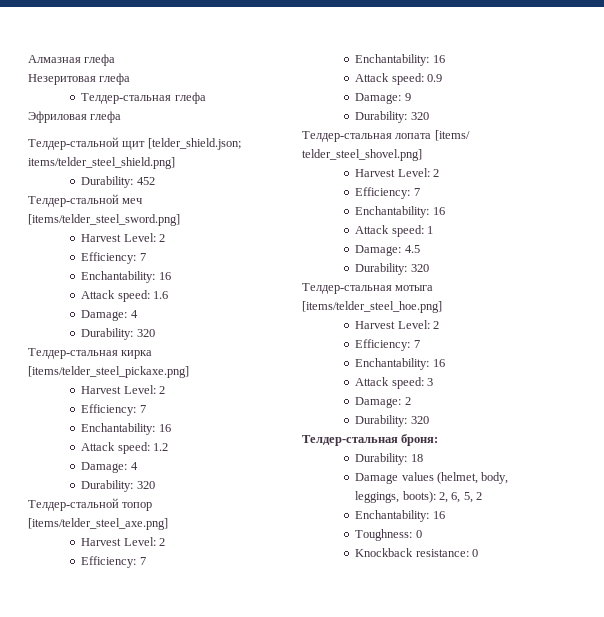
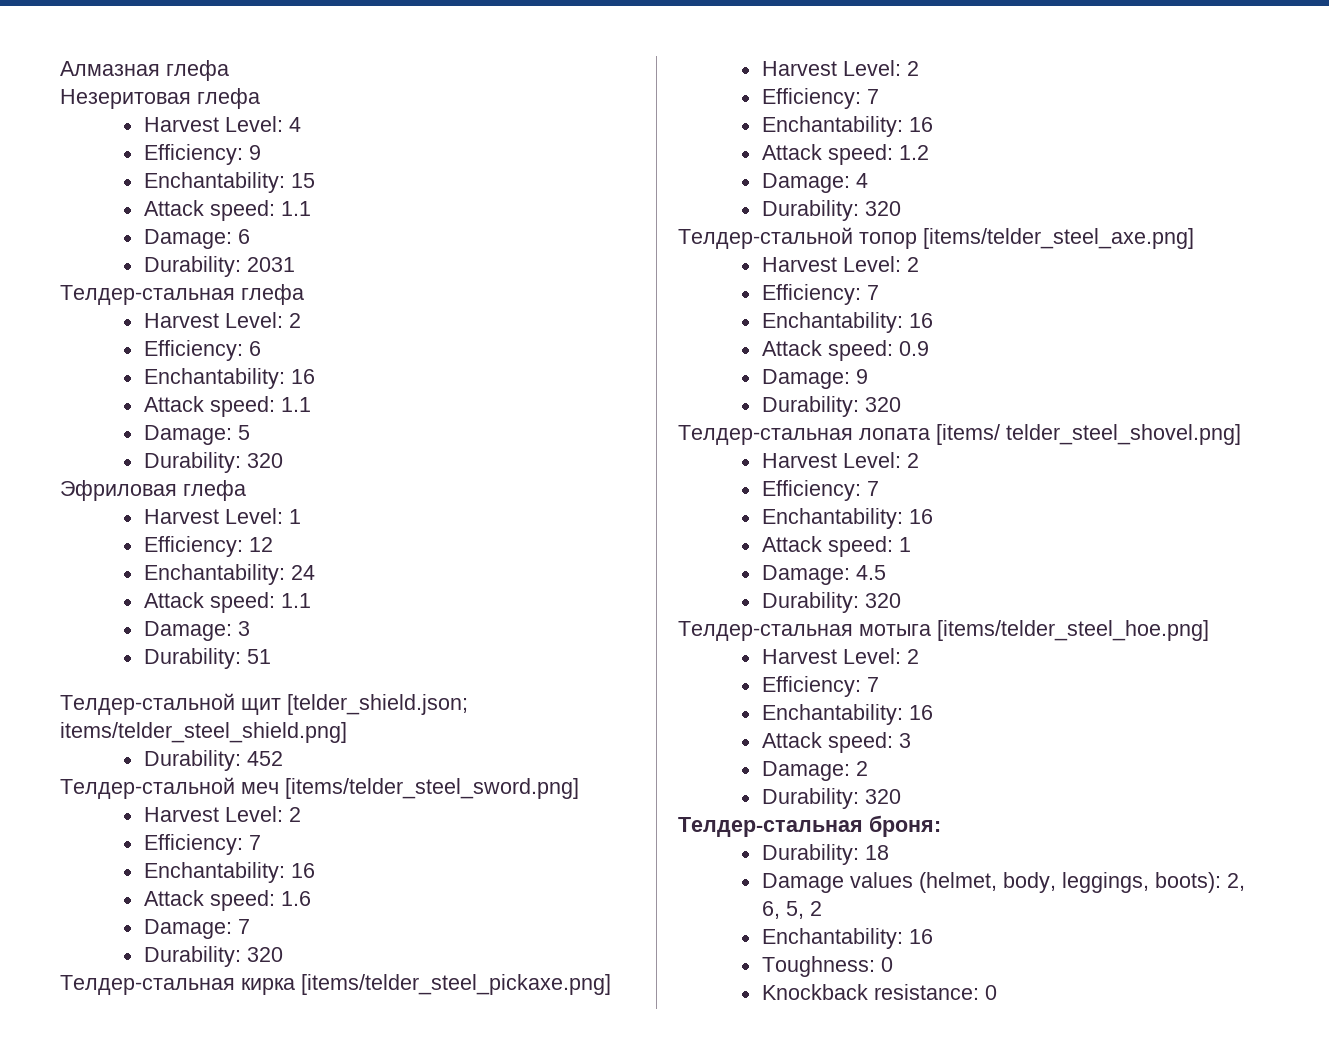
[81,92,206,104] [28,111,122,123] Телдер-стальная глефа // Эфриловая глефа -> [143,116,301,132] [143,144,261,165] [143,172,315,193] [143,200,311,221] [143,229,250,249] [143,256,295,277] [60,284,304,305] [143,312,301,328] [143,340,261,361] [143,368,315,389] [143,396,311,417] [143,425,250,445] [143,452,283,473] [60,480,246,501] [143,508,301,524] [143,536,273,557] [143,564,315,585] [143,592,311,613] [143,621,250,641] [143,648,271,669] Harvest Level: 4 // Efficiency: 9 // Enchantability: 15 // Attack speed: 1.1 // Damage: 6 // Durability: 2031 // Телдер-стальная глефа // Harvest Level: 2 // Efficiency: 6 // Enchantability: 16 // Attack speed: 1.1 // Damage: 5 // Durability: 320 // Эфриловая глефа // Harvest Level: 1 // Efficiency: 12 // Enchantability: 24 // Attack speed: 1.1 // Damage: 3 // Durability: 51
[130,310,138,318] 4 -> [237,919,250,934] 7

